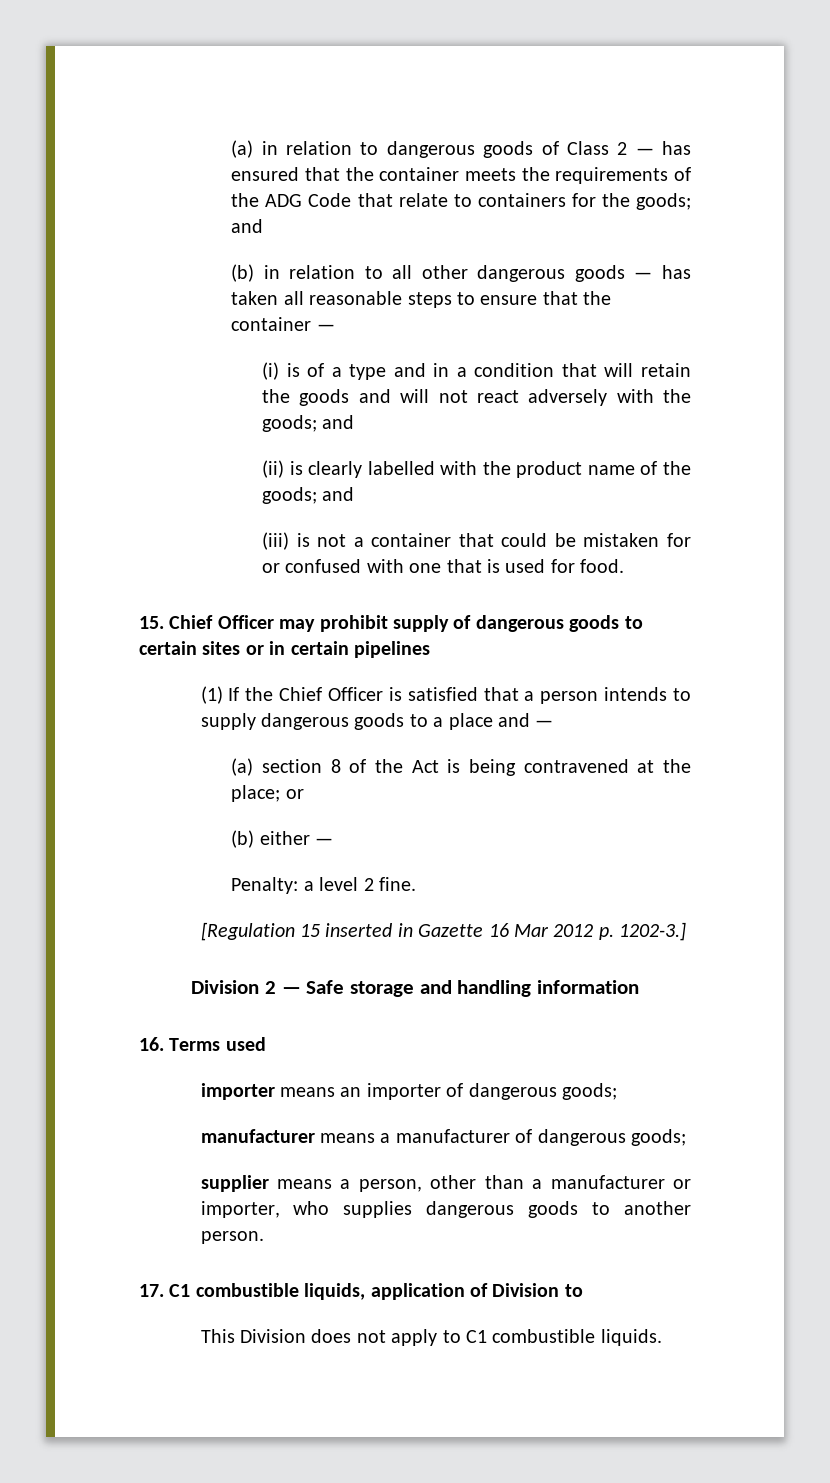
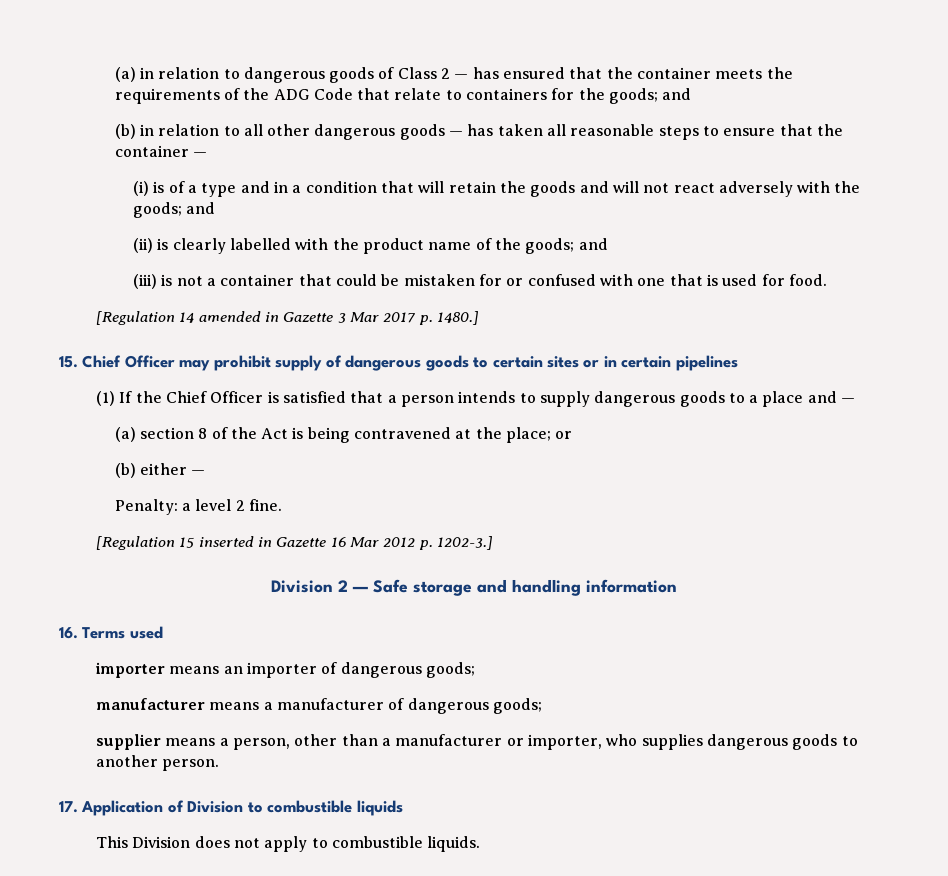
(625, 566) none -> [96,311,479,325] // [Regulation 14 amended in Gazette 3 Mar 2017 p. 1480.]
[169,1283,465,1300] C1 combustible liquids, application -> [81,800,164,816] Application
(583, 1290) none -> [267,800,403,816] combustible liquids
[465,1330,487,1343] C1 -> (328, 843) none

